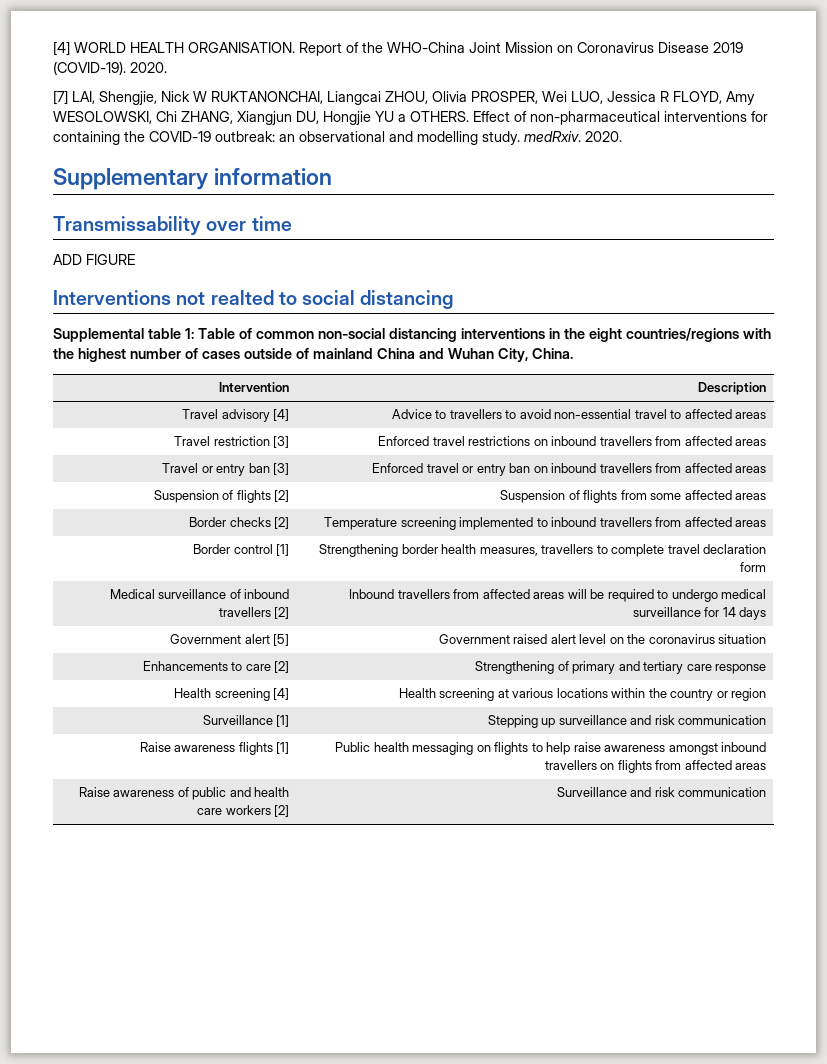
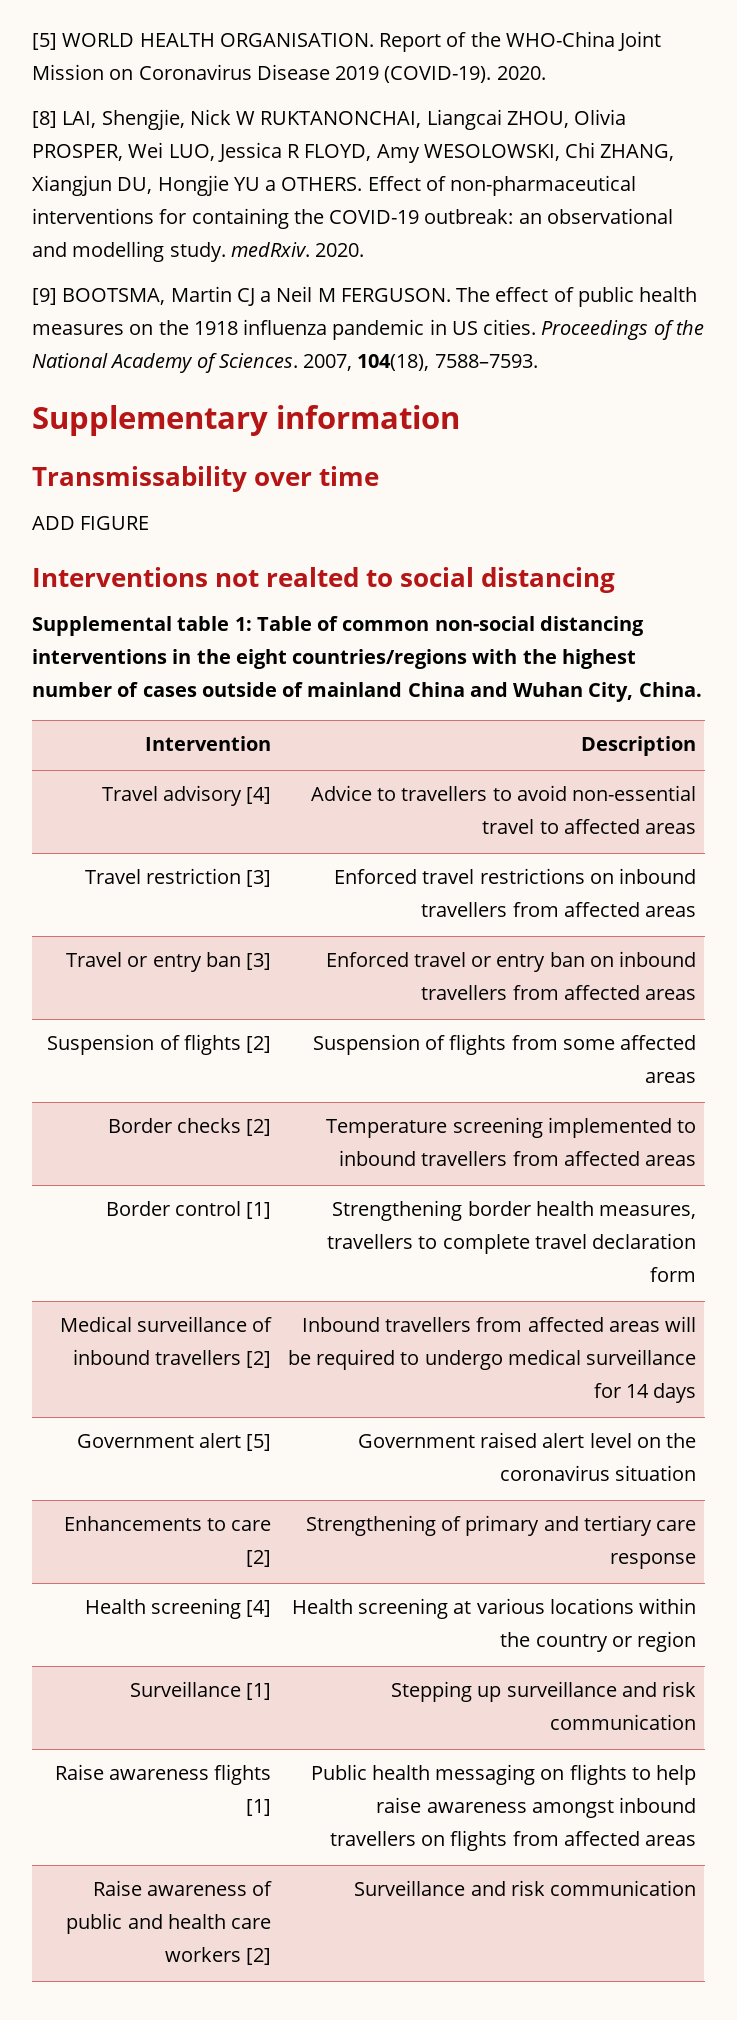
[53,41,70,56] [4] -> [32,33,57,50] [5]
[53,90,68,105] [7] -> [32,111,57,128] [8]
(622, 136) none -> [32,286,698,307] [32,319,704,340] [32,353,538,373] // [9] BOOTSMA, Martin CJ a Neil M FERGUSON. The effect of public health measures on the 1918 influenza pandemic in US cities. Proceedings of the National Academy of Sciences. 2007, 104(18), 7588–7593.

